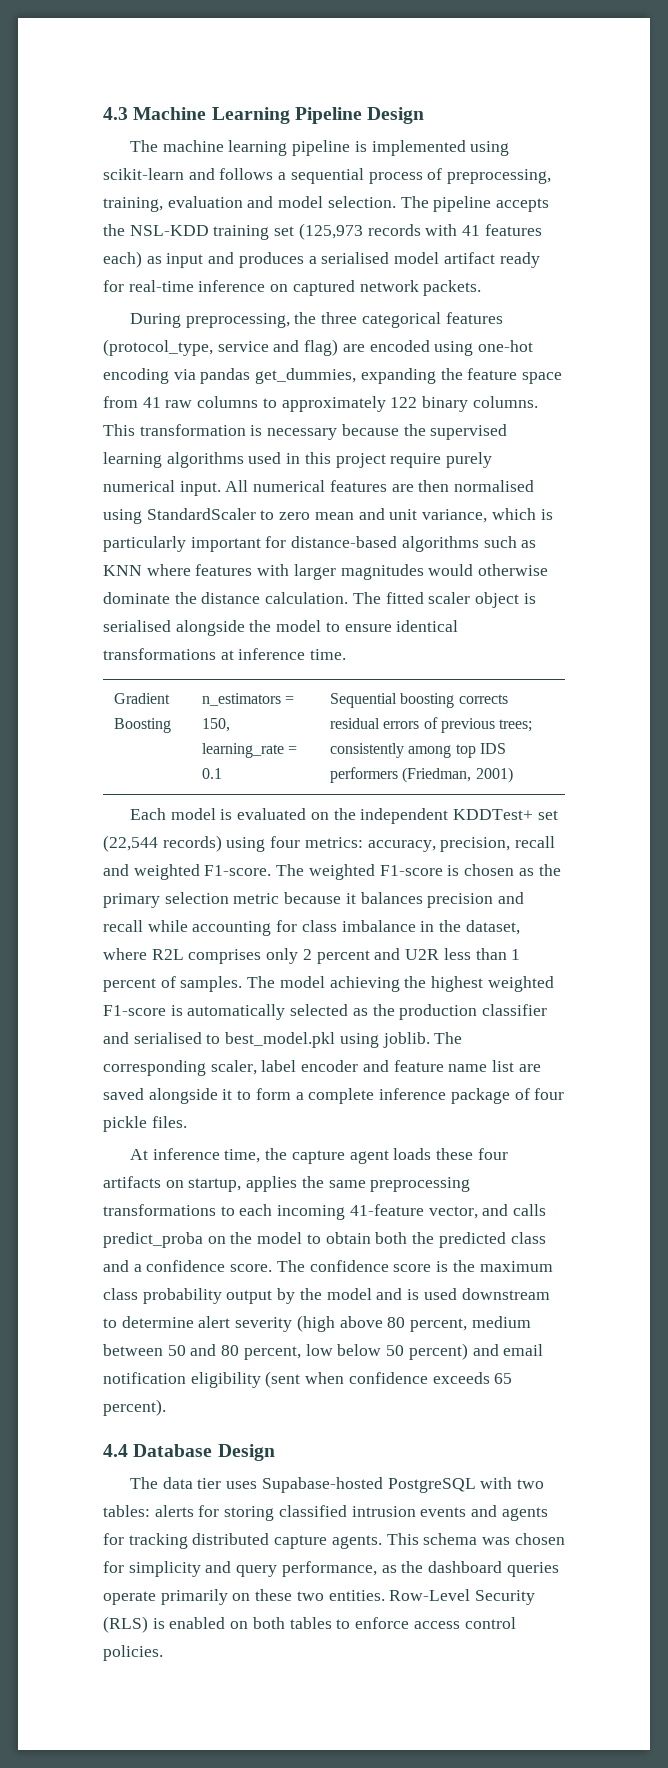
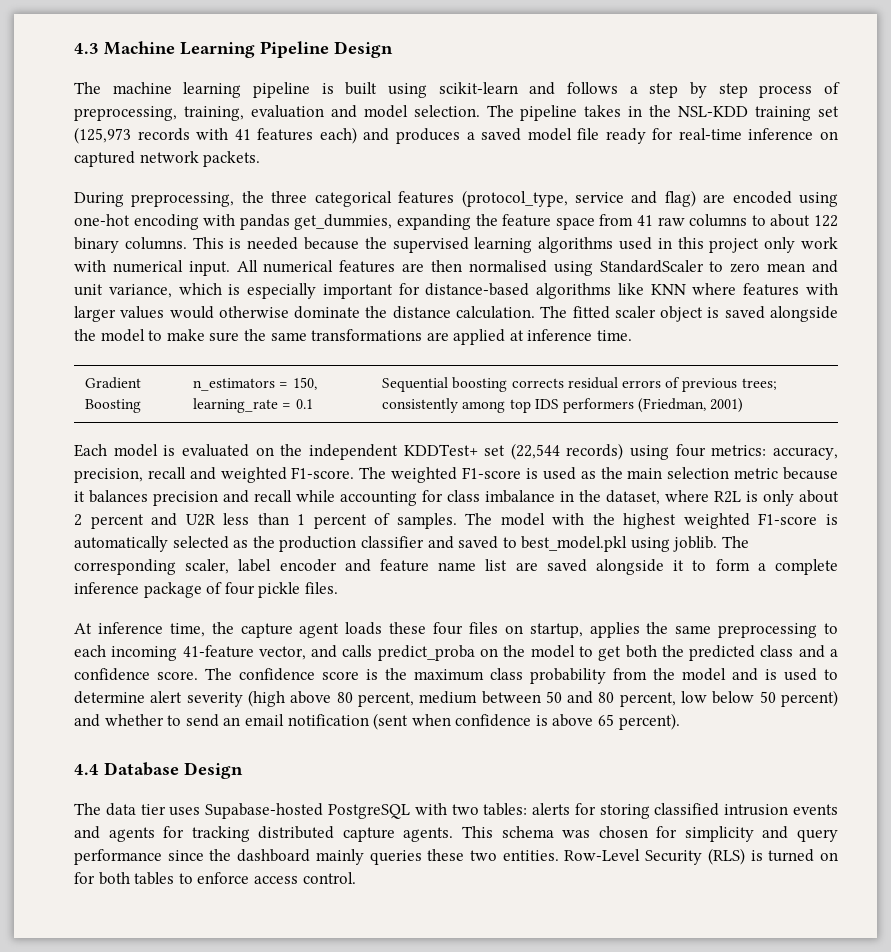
[371,140,466,156] implemented -> [345,82,378,95] built
[290,168,364,184] sequential -> [649,82,748,98] step by step
[496,198,550,212] accepts -> [584,105,643,117] takes in
[146,253,204,268] as input -> (357, 135) none
[321,252,495,264] serialised model artifact -> [481,128,600,141] saved model file
[173,369,196,380] via -> [203,214,236,226] with
[281,396,386,412] approximately -> [770,214,811,227] about
[139,424,338,440] transformation is necessary -> [229,237,299,250] is needed
[390,452,493,468] require purely -> [764,237,838,253] [74,260,106,272] only work with
[103,536,186,552] particularly -> [247,283,317,299] especially
[483,536,537,548] such as -> [617,283,644,295] like
[340,564,424,580] magnitudes -> [120,306,165,319] values
[103,620,171,632] serialised -> [724,306,765,319] saved
[344,620,459,632] [103,648,216,660] ensure identical transformations -> [166,329,506,345] make sure the same transformations are applied
[464,864,561,876] [103,893,160,908] chosen as the primary -> [542,467,663,480] used as the main
[188,948,299,964] comprises only -> [746,490,839,506] is only about
[329,976,400,992] achieving -> [552,513,585,525] with
[133,1032,202,1044] serialised -> [458,536,499,549] saved
[103,1176,161,1188] artifacts -> [468,622,498,634] files
[103,1204,216,1216] transformations -> (818, 630) none
[325,1232,371,1244] obtain -> [598,646,622,661] get
[226,1288,296,1304] output by -> [613,668,647,680] from
[461,1288,550,1300] downstream -> (817, 674) none
(499, 1350) none -> [104,714,241,727] whether to send an
[190,1372,261,1388] eligibility -> (369, 720) none
[432,1372,490,1384] exceeds -> [535,714,594,727] is above
[281,1561,559,1577] [103,1589,251,1605] performance, as the dashboard queries operate primarily on -> [74,849,422,865] performance since the dashboard mainly queries
[169,1617,249,1629] enabled on -> [768,849,838,862] [74,872,95,884] turned on for
[464,1617,516,1629] [103,1645,163,1661] control policies. -> [302,872,356,884] control.

